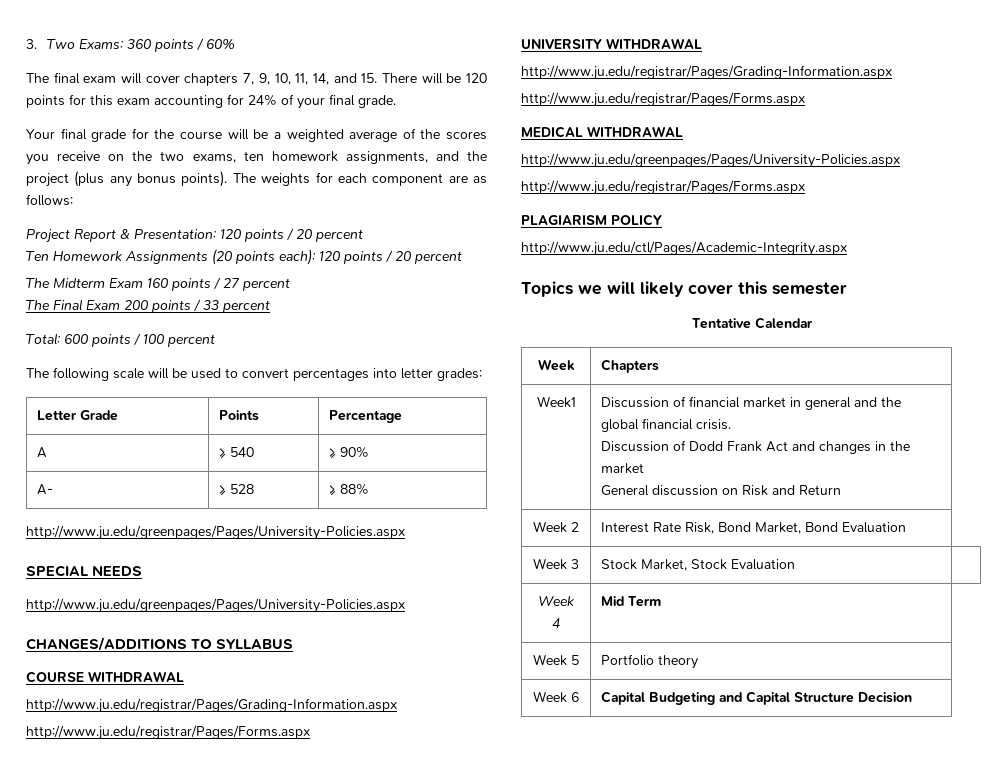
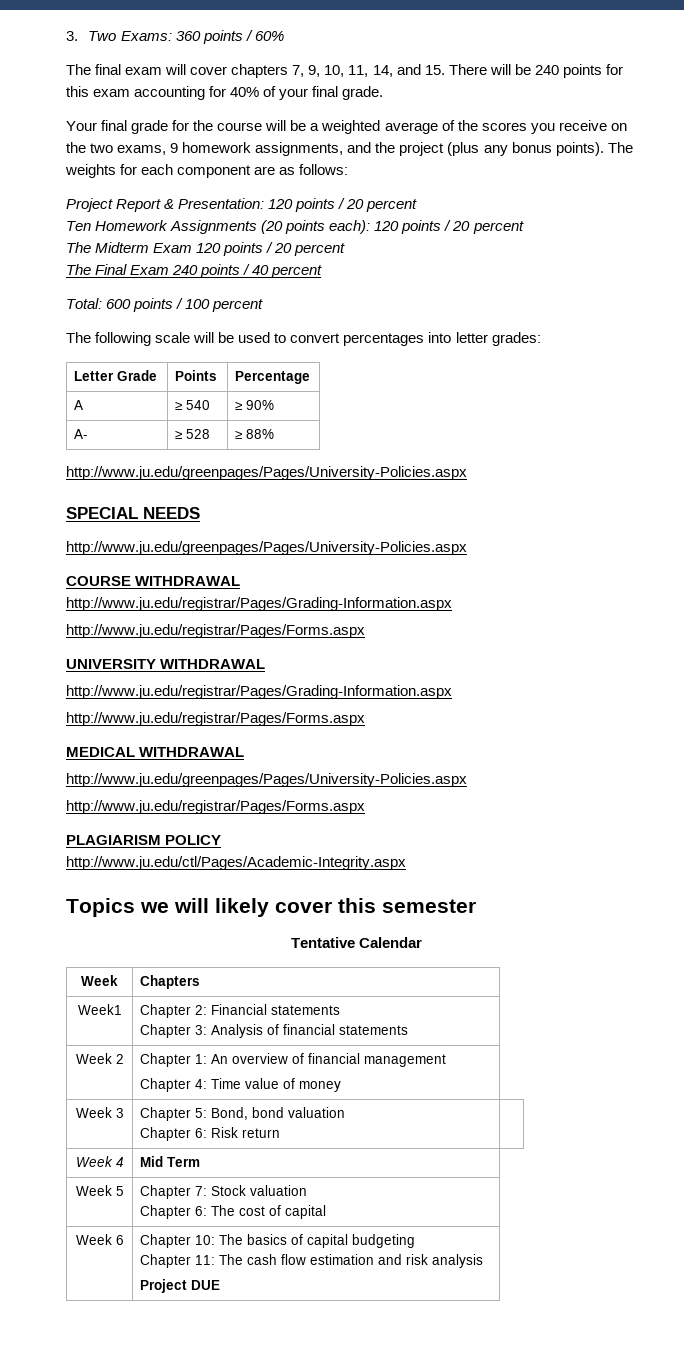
[466,73,487,83] 120 -> [534,65,559,75] 240
[248,94,277,106] 24% -> [230,87,260,97] 40%
[243,151,264,161] ten -> [170,143,179,153] 9
[147,277,240,291] 160 points / 27 -> [196,242,293,256] 120 points / 20
[124,299,219,313] 200 points / 33 -> [172,264,270,278] 240 points / 40
[26,637,294,651] // CHANGES/ADDITIONS TO SYLLABUS -> (467, 548) none
[601,396,902,410] [601,418,732,432] [601,440,911,454] [601,463,645,474] [601,485,842,496] [533,521,579,533] [601,522,907,534] [533,558,579,570] [601,559,796,571] Discussion of financial market in general and the global financial crisis. // Discussion of Dodd Frank Act and changes in the market // General discussion on Risk and Return // Week 2 | Interest Rate Risk, Bond Market, Bond Evaluation // Week 3 | Stock Market, Stock Evaluation -> [140,1004,341,1018] [140,1024,409,1038] [75,1053,124,1064] [140,1053,447,1067] [140,1078,342,1092] [75,1107,124,1118] [140,1107,346,1121] [140,1127,281,1141] Chapter 2: Financial statements // Chapter 3: Analysis of financial statements // Week 2 | Chapter 1: An overview of financial management // Chapter 4: Time value of money // Week 3 | Chapter 5: Bond, bond valuation // Chapter 6: Risk return
[601,654,699,669] [533,691,579,703] [601,691,913,705] Portfolio theory // Week 6 | Capital Budgeting and Capital Structure Decision -> [140,1185,308,1199] [140,1205,327,1219] [75,1234,124,1245] [140,1234,416,1248] [140,1254,484,1268] [140,1279,221,1293] Chapter 7: Stock valuation // Chapter 6: The cost of capital // Week 6 | Chapter 10: The basics of capital budgeting // Chapter 11: The cash flow estimation and risk analysis // Project DUE

